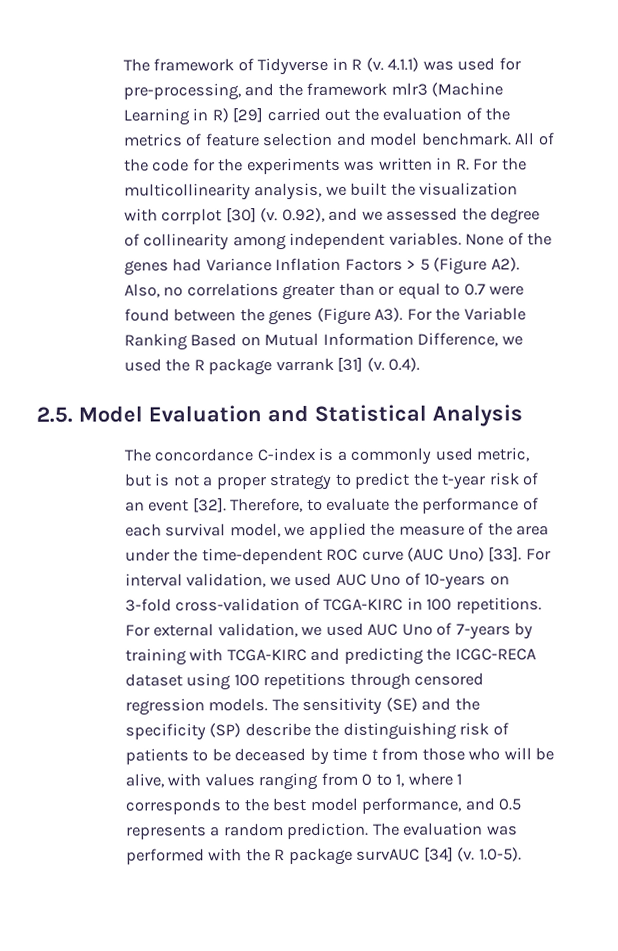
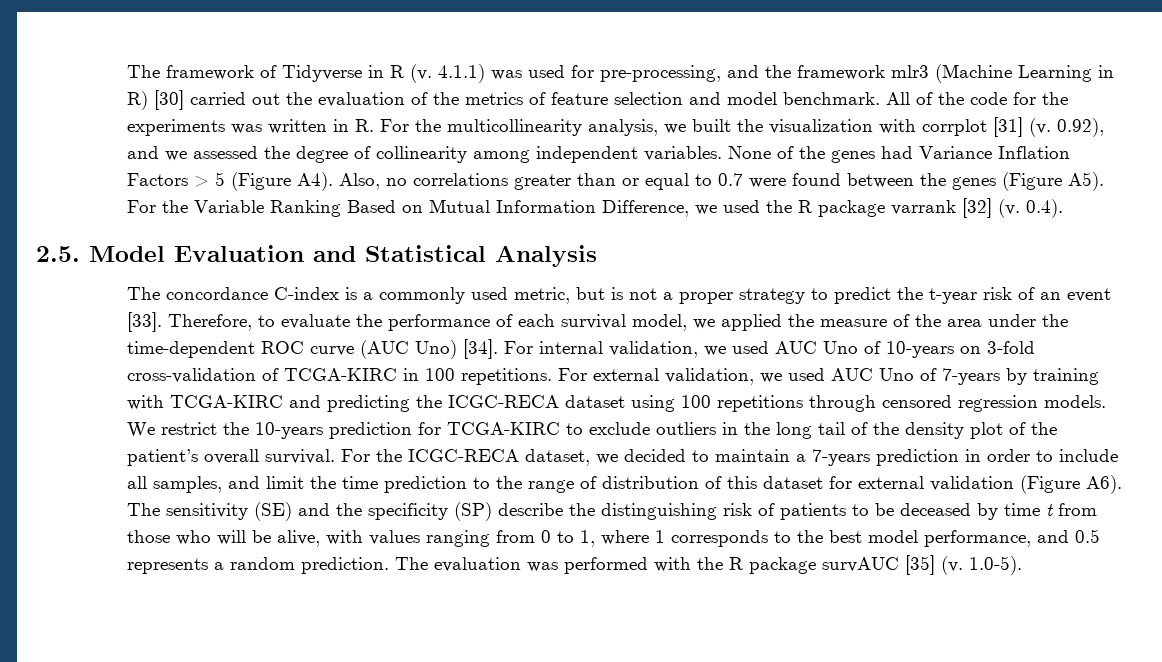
[232,107,264,123] [29] -> [154,90,185,110] [30]
[225,207,257,223] [30] -> [993,117,1024,137] [31]
[490,257,520,272] A2). -> [297,172,334,191] A4).
[374,307,404,322] A3). -> [1068,172,1105,191] A5).
[337,356,364,372] [31] -> [962,198,993,218] [32]
[192,497,227,513] [32]. -> [127,312,163,332] [33].
[488,546,551,562] [125,573,184,587] [33]. For interval -> [463,339,604,359] [34]. For internal
(269, 705) none -> [127,422,1058,439] [127,449,1119,466] [127,475,1123,494] We restrict the 10-years prediction for TCGA-KIRC to exclude outliers in the long tail of the density plot of the patient’s overall survival. For the ICGC-RECA dataset, we decided to maintain a 7-years prediction in order to include all samples, and limit the time prediction to the range of distribution of this dataset for external validation (Figure A6).
[423,846,454,862] [34] -> [905,555,936,575] [35]

